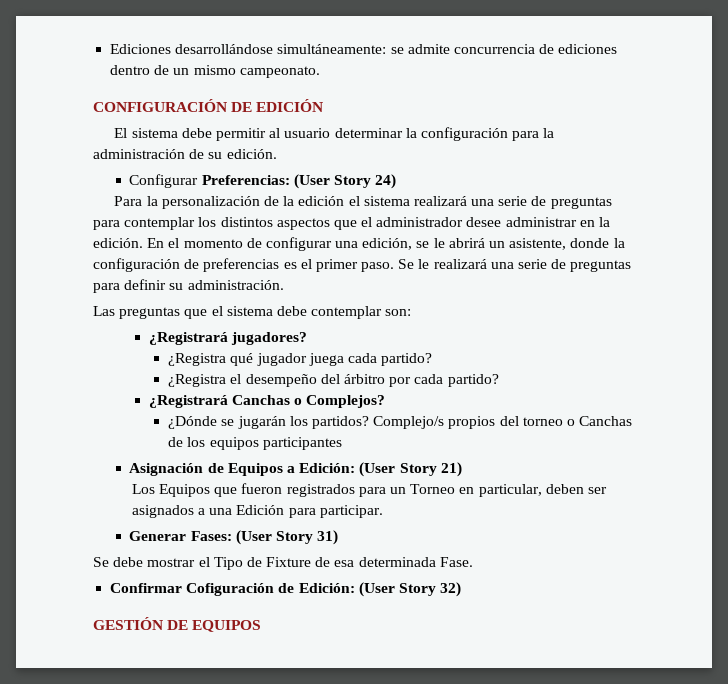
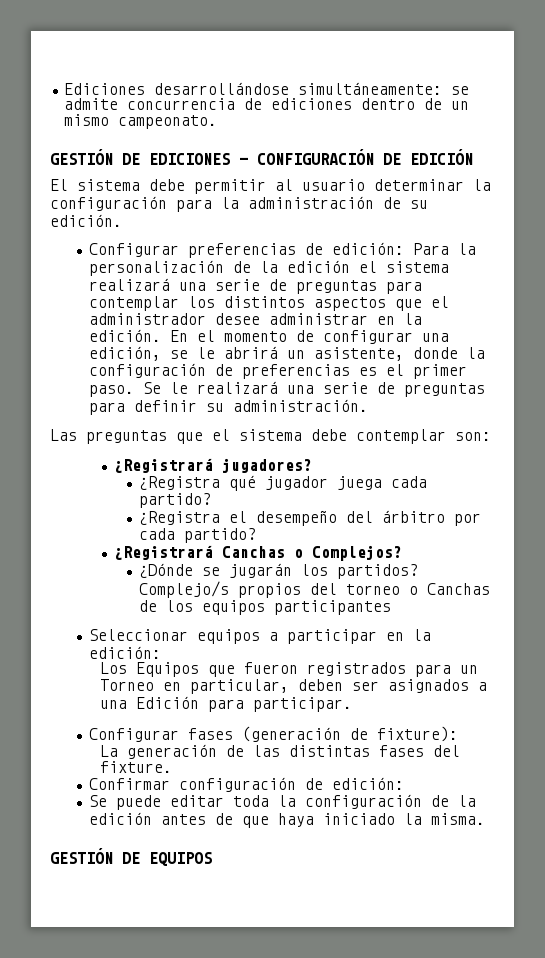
(320, 72) none -> [50,149,248,165] GESTIÓN DE EDICIONES -
[201,174,397,189] Preferencias: (User Story 24) // -> [188,242,405,258] preferencias de edición:
[129,462,462,477] Asignación de Equipos a Edición: (User Story 21) -> [89,629,432,644] [89,646,162,659] Seleccionar equipos a participar en la edición:
[129,530,339,545] [93,557,473,570] [110,582,462,597] Generar Fases: (User Story 31) // Se debe mostrar el Tipo de Fixture de esa determinada Fase. // Confirmar Cofiguración de Edición: (User Story 32) -> [89,726,459,742] [99,744,460,759] [99,761,172,773] [89,777,405,792] [89,794,477,810] [89,812,486,828] Configurar fases (generación de fixture): // La generación de las distintas fases del fixture. // Confirmar configuración de edición: // Se puede editar toda la configuración de la edición antes de que haya iniciado la misma.

